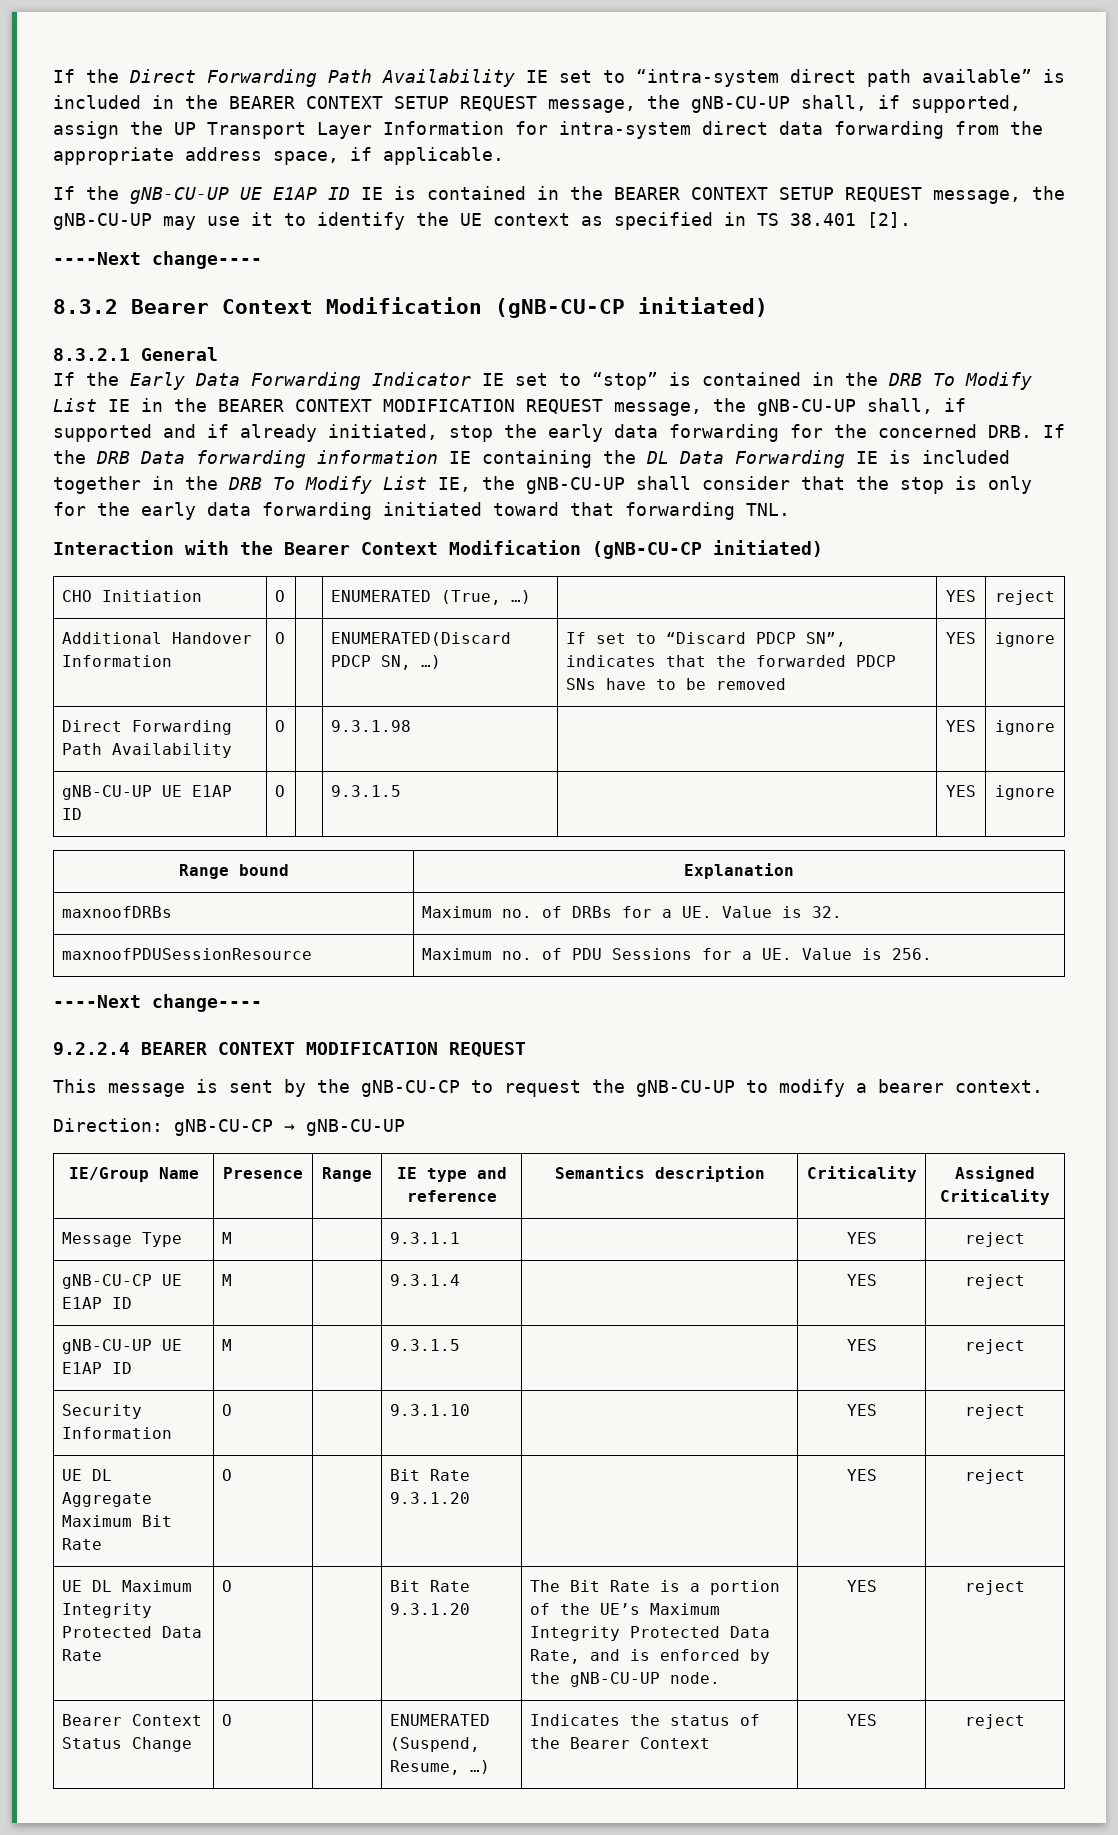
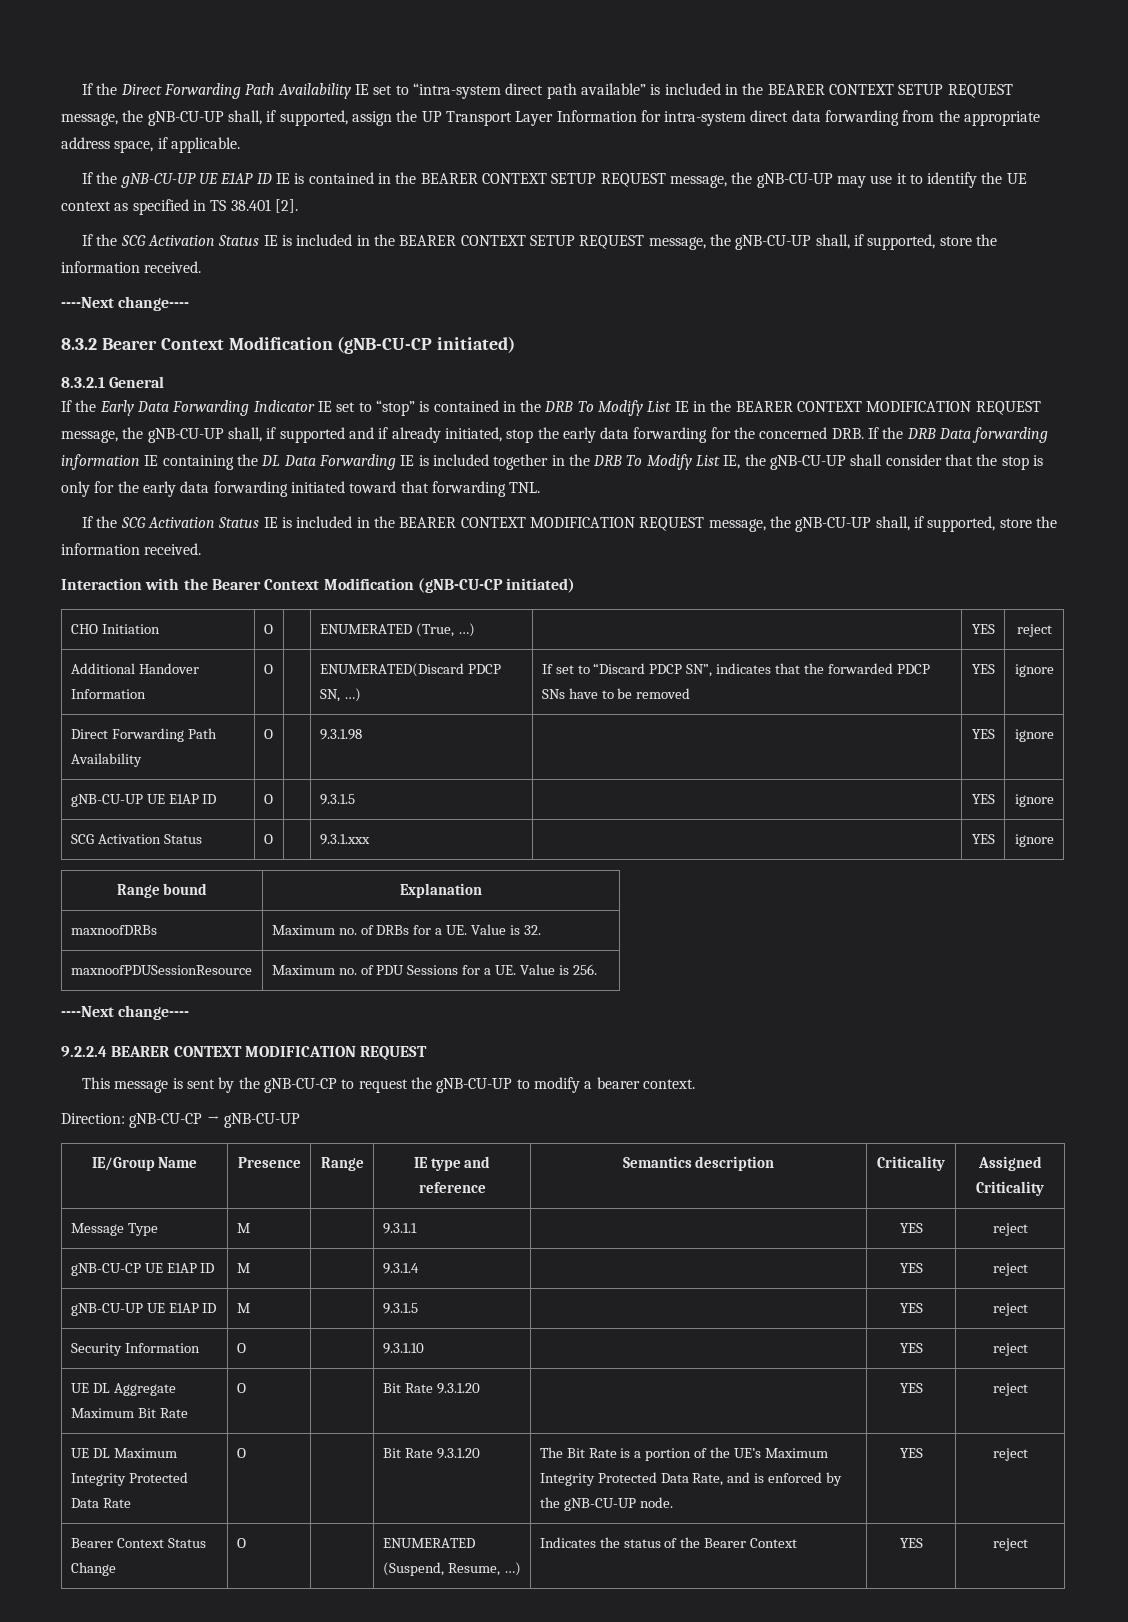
(911, 220) none -> [82,234,997,250] [61,261,202,273] // If the SCG Activation Status IE is included in the BEARER CONTEXT SETUP REQUEST message, the gNB-CU-UP shall, if supported, store the information received.
(790, 509) none -> [82,516,1057,532] [61,543,202,555] // If the SCG Activation Status IE is included in the BEARER CONTEXT MODIFICATION REQUEST message, the gNB-CU-UP shall, if supported, store the information received.
(1055, 792) none -> [70,834,202,844] [263,834,273,844] [319,834,370,845] [971,834,995,844] [1014,834,1054,847] // SCG Activation Status | O | | 9.3.1.xxx | | YES | ignore

